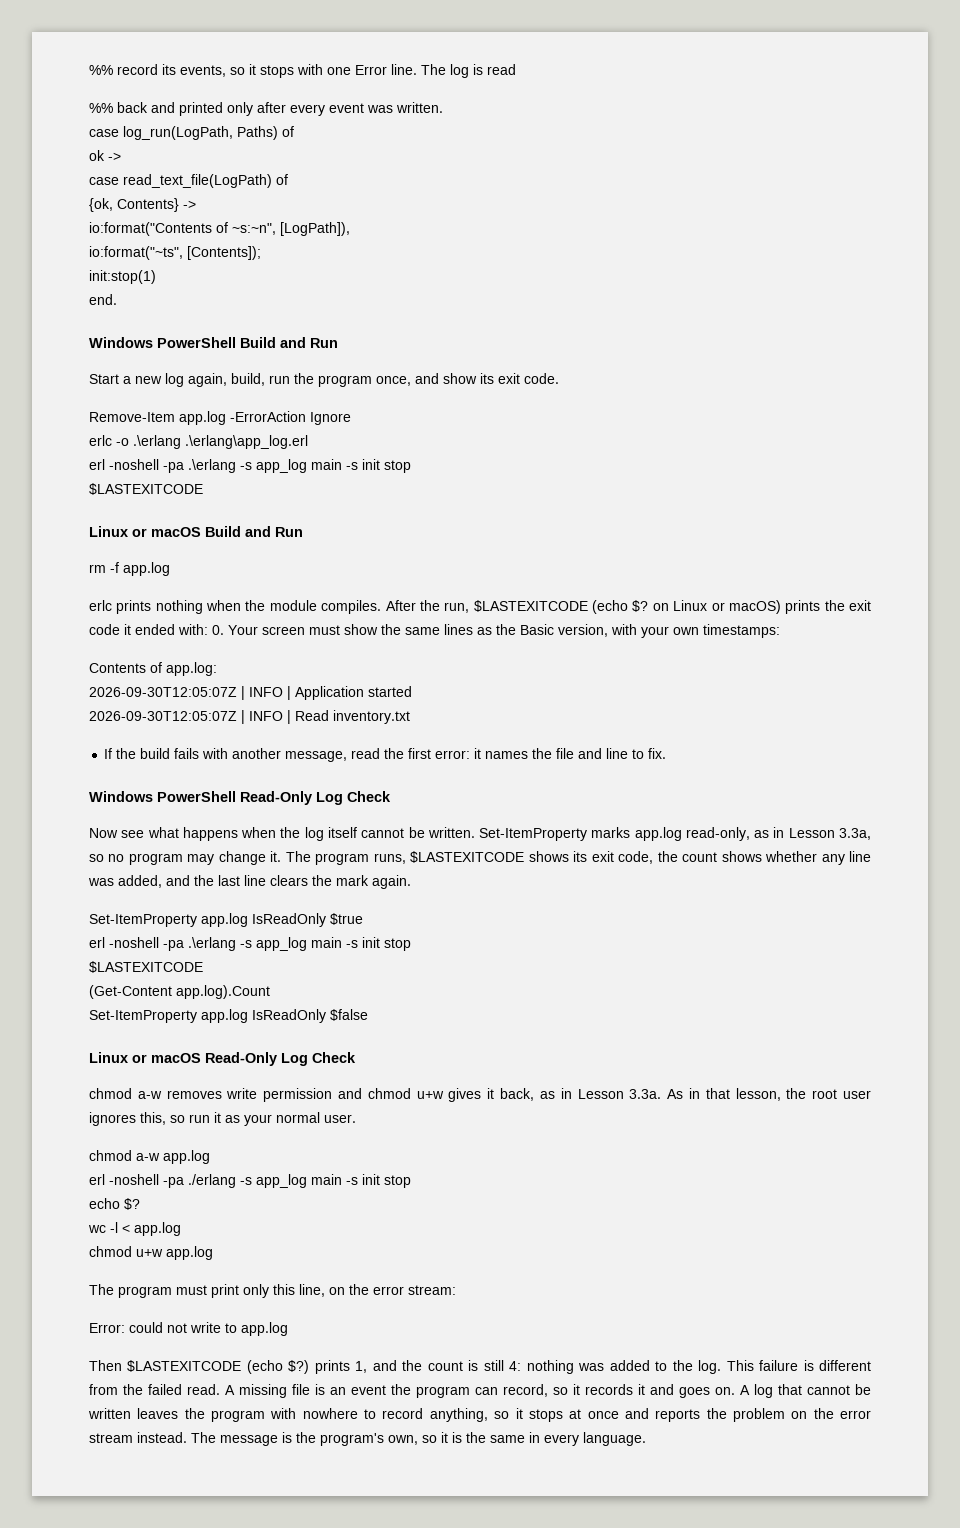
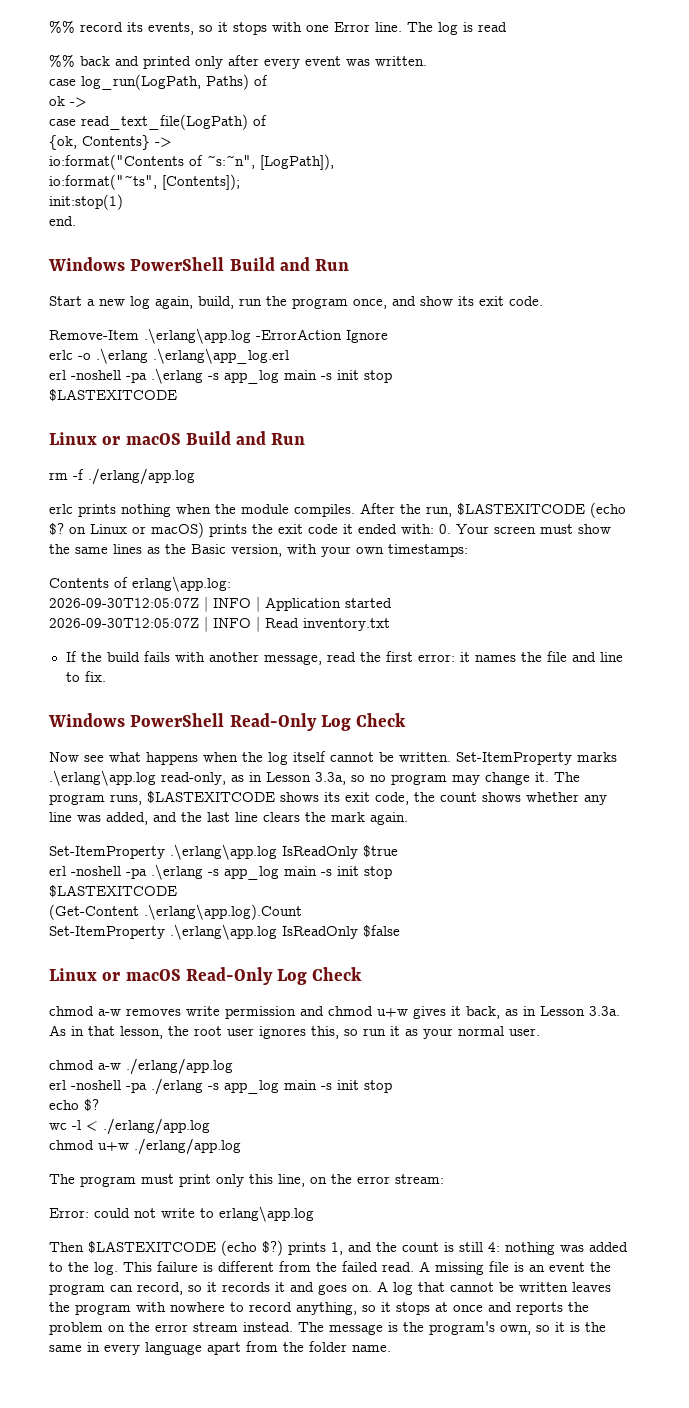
[179,411,226,425] app.log -> [144,328,251,344] .\erlang\app.log
[123,562,170,576] app.log -> [88,468,195,485] ./erlang/app.log
[166,662,217,676] app.log: -> [132,576,231,592] erlang\app.log:
[634,827,682,841] app.log -> [49,770,156,786] .\erlang\app.log
[201,913,248,927] app.log -> [170,844,277,860] .\erlang\app.log
[176,985,270,999] [89,1009,248,1023] app.log).Count // Set-ItemProperty app.log -> [144,904,302,920] [49,924,277,940] .\erlang\app.log).Count // Set-ItemProperty .\erlang\app.log
[163,1150,210,1164] app.log -> [126,1058,233,1075] ./erlang/app.log
[134,1222,181,1236] [89,1246,213,1260] app.log // chmod u+w app.log -> [103,1118,210,1135] [49,1138,241,1155] ./erlang/app.log // chmod u+w ./erlang/app.log
[241,1322,288,1336] app.log -> [219,1206,314,1222] erlang\app.log
[583,1432,646,1446] language. -> [145,1341,391,1355] language apart from the folder name.

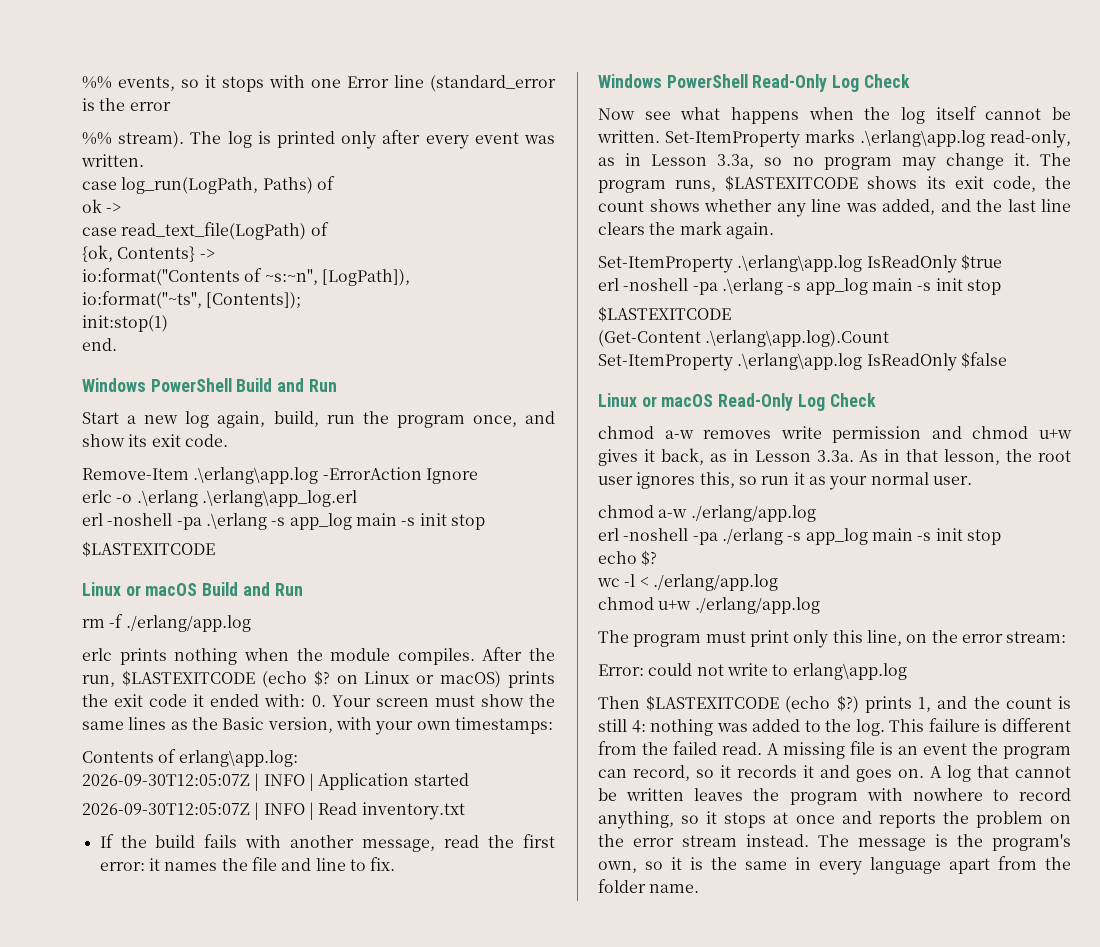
[49,20,143,33] %% record its -> [82,76,112,89] %%
[375,22,507,35] [49,54,139,67] line. The log is read // %% back and -> [394,75,556,92] [82,98,171,111] [82,131,271,148] line (standard_error is the error // %% stream). The log is

